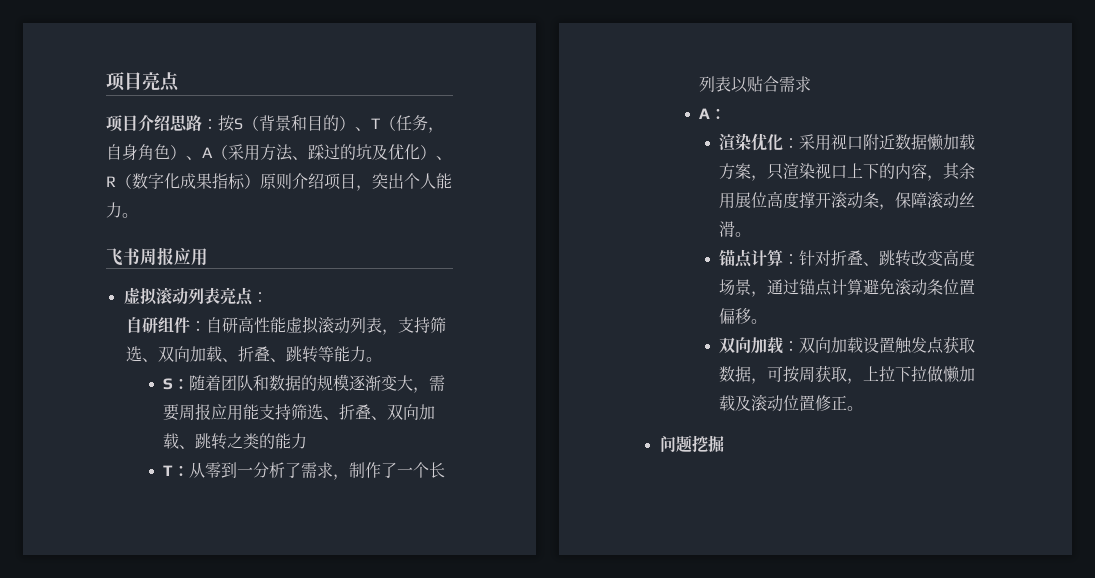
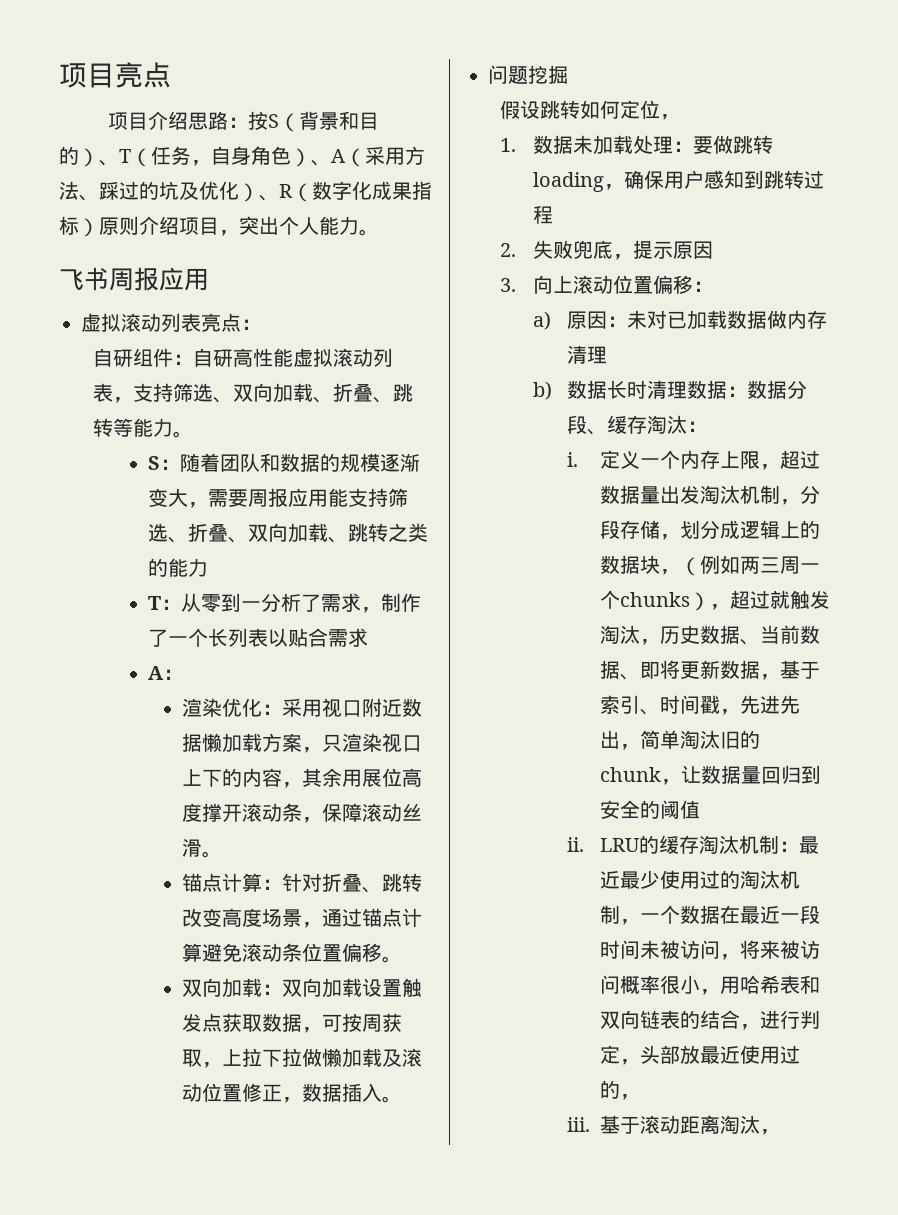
(848, 402) none -> [281,1083,382,1103] ，数据插入
(724, 443) none -> [499,100,680,120] [499,135,774,155] [533,170,825,192] [533,205,554,224] [499,240,714,260] [499,275,714,294] [533,310,827,330] [566,345,607,364] [533,380,807,400] [566,415,707,435] [566,450,821,470] [600,485,821,505] [600,520,821,540] [600,555,821,576] [600,590,831,611] [600,625,821,645] [600,660,821,680] [600,695,801,715] [600,730,761,750] [600,765,822,785] [600,800,701,819] [566,835,820,854] [600,870,801,889] [600,905,821,925] [600,940,821,960] [600,975,821,995] [600,1010,821,1030] [600,1045,801,1065] [600,1080,641,1100] [566,1115,781,1135] // 假设跳转如何定位， // 1.数据未加载处理：要做跳转loading，确保用户感知到跳转过程 // 2.失败兜底，提示原因 // 3.向上滚动位置偏移： // a)原因：未对已加载数据做内存清理 // b)数据长时清理数据：数据分段、缓存淘汰： // i.定义一个内存上限，超过数据量出发淘汰机制，分段存储，划分成逻辑上的数据块，（例如两三周一个chunks），超过就触发淘汰，历史数据、当前数据、即将更新数据，基于索引、时间戳，先进先出，简单淘汰旧的chunk，让数据量回归到安全的阈值 // ii. LRU的缓存淘汰机制：最近最少使用过的淘汰机制，一个数据在最近一段时间未被访问，将来被访问概率很小，用哈希表和双向链表的结合，进行判定，头部放最近使用过的， // iii.基于滚动距离淘汰，

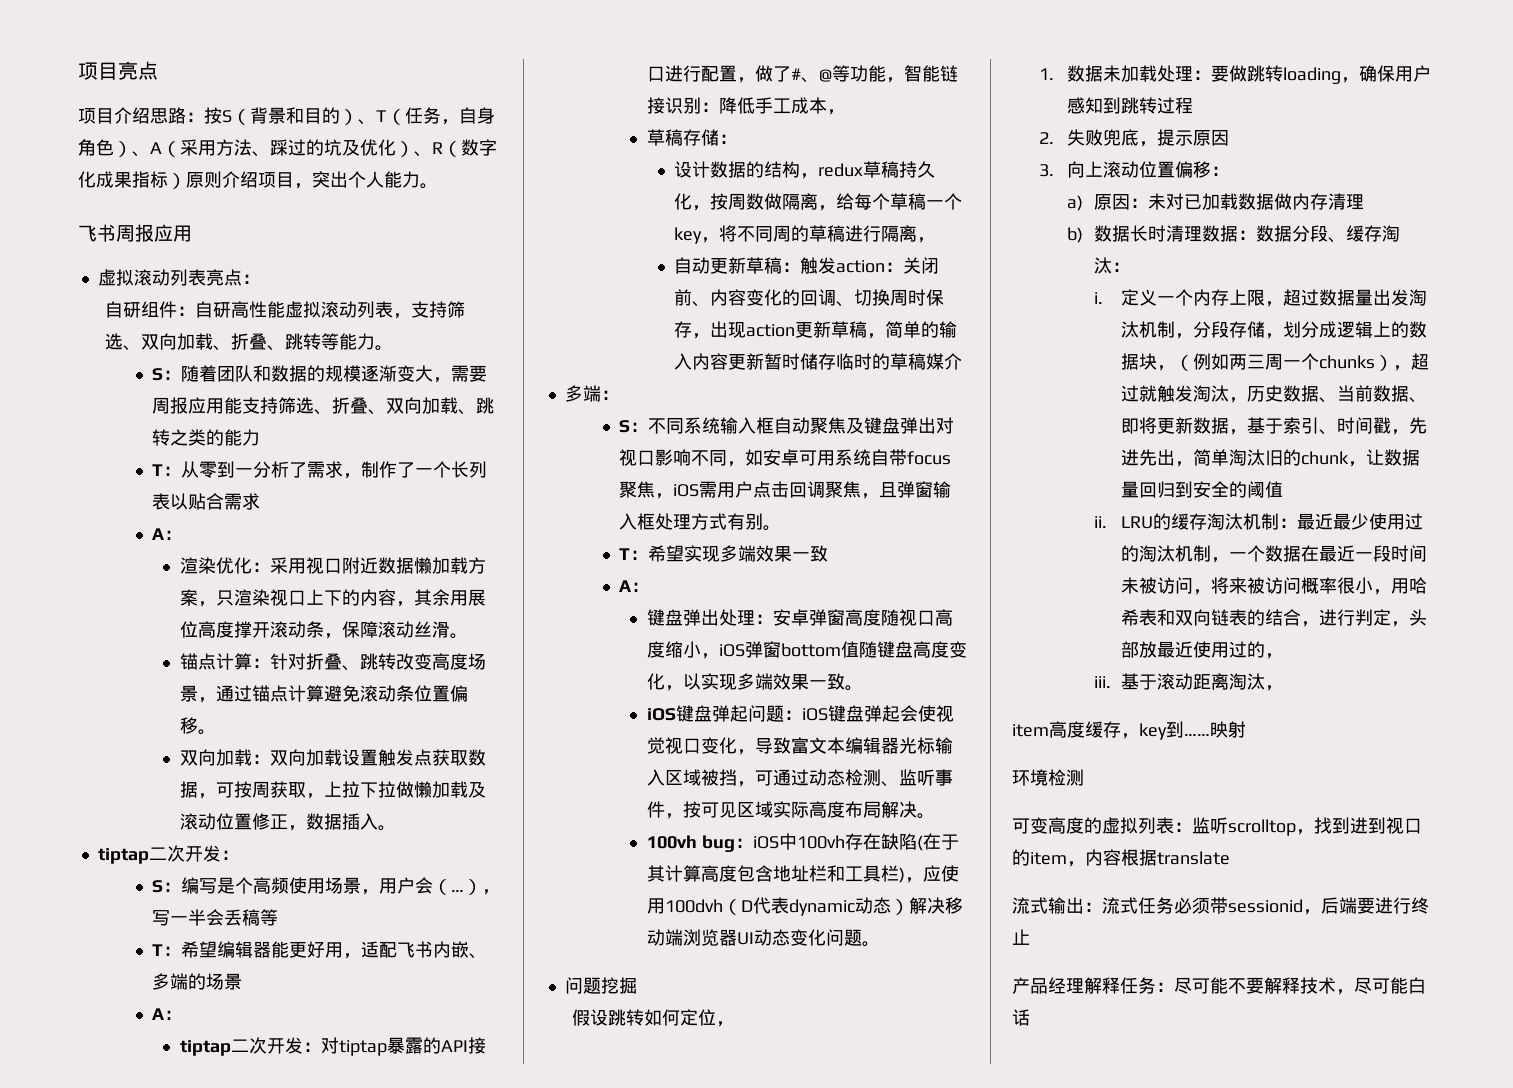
(402, 1099) none -> [97,845,239,864] [152,877,501,895] [152,909,279,926] [152,941,488,959] [152,973,243,990] [152,1008,183,1020] [179,1037,486,1056] [646,65,958,83] [646,97,845,115] [646,129,737,146] [673,161,935,179] [673,193,962,211] [673,225,935,244] [673,257,939,274] [673,289,944,307] [673,321,957,339] [673,353,962,370] [564,385,619,402] [619,417,955,434] [619,449,952,467] [619,481,952,499] [619,513,782,531] [619,545,829,562] [619,580,650,592] [646,609,953,626] [646,641,967,659] [646,673,863,691] [646,705,954,722] [646,737,953,755] [646,769,953,787] [646,801,935,819] [646,833,959,852] [646,865,959,883] [646,897,963,916] [646,929,880,947] // tiptap二次开发： // S：编写是个高频使用场景，用户会（…），写一半会丢稿等 // T：希望编辑器能更好用，适配飞书内嵌、多端的场景 // A： // tiptap二次开发：对tiptap暴露的API接口进行配置，做了#、@等功能，智能链接识别：降低手工成本， // 草稿存储： // 设计数据的结构，redux草稿持久化，按周数做隔离，给每个草稿一个key，将不同周的草稿进行隔离， // 自动更新草稿：触发action：关闭前、内容变化的回调、切换周时保存，出现action更新草稿，简单的输入内容更新暂时储存临时的草稿媒介 // 多端： // S：不同系统输入框自动聚焦及键盘弹出对视口影响不同，如安卓可用系统自带focus聚焦，iOS需用户点击回调聚焦，且弹窗输入框处理方式有别。 // T：希望实现多端效果一致 // A： // 键盘弹出处理：安卓弹窗高度随视口高度缩小，iOS弹窗bottom值随键盘高度变化，以实现多端效果一致。 // iOS键盘弹起问题：iOS键盘弹起会使视觉视口变化，导致富文本编辑器光标输入区域被挡，可通过动态检测、监听事件，按可见区域实际高度布局解决。 // 100vh bug：iOS中100vh存在缺陷(在于其计算高度包含地址栏和工具栏)，应使用100dvh（D代表dynamic动态）解决移动端浏览器UI动态变化问题。
(781, 1132) none -> [1012,721,1246,740] [1012,769,1084,786] [1012,817,1422,836] [1012,849,1230,867] [1012,897,1429,915] [1012,929,1030,945] [1012,977,1426,995] [1012,1009,1030,1026] // item高度缓存，key到……映射 // 环境检测 // 可变高度的虚拟列表：监听scrolltop，找到进到视口的item，内容根据translate // 流式输出：流式任务必须带sessionid，后端要进行终止 // 产品经理解释任务：尽可能不要解释技术，尽可能白话

